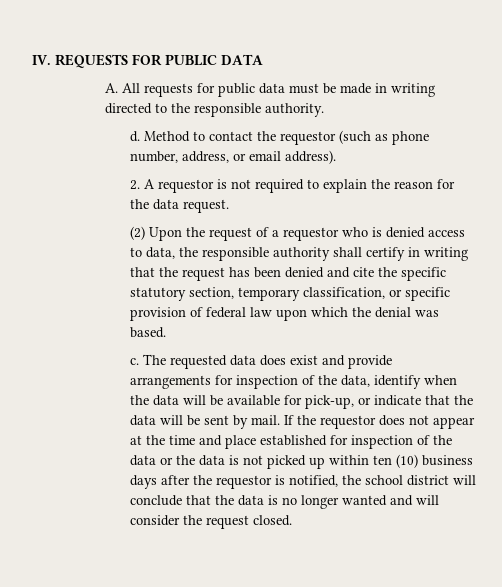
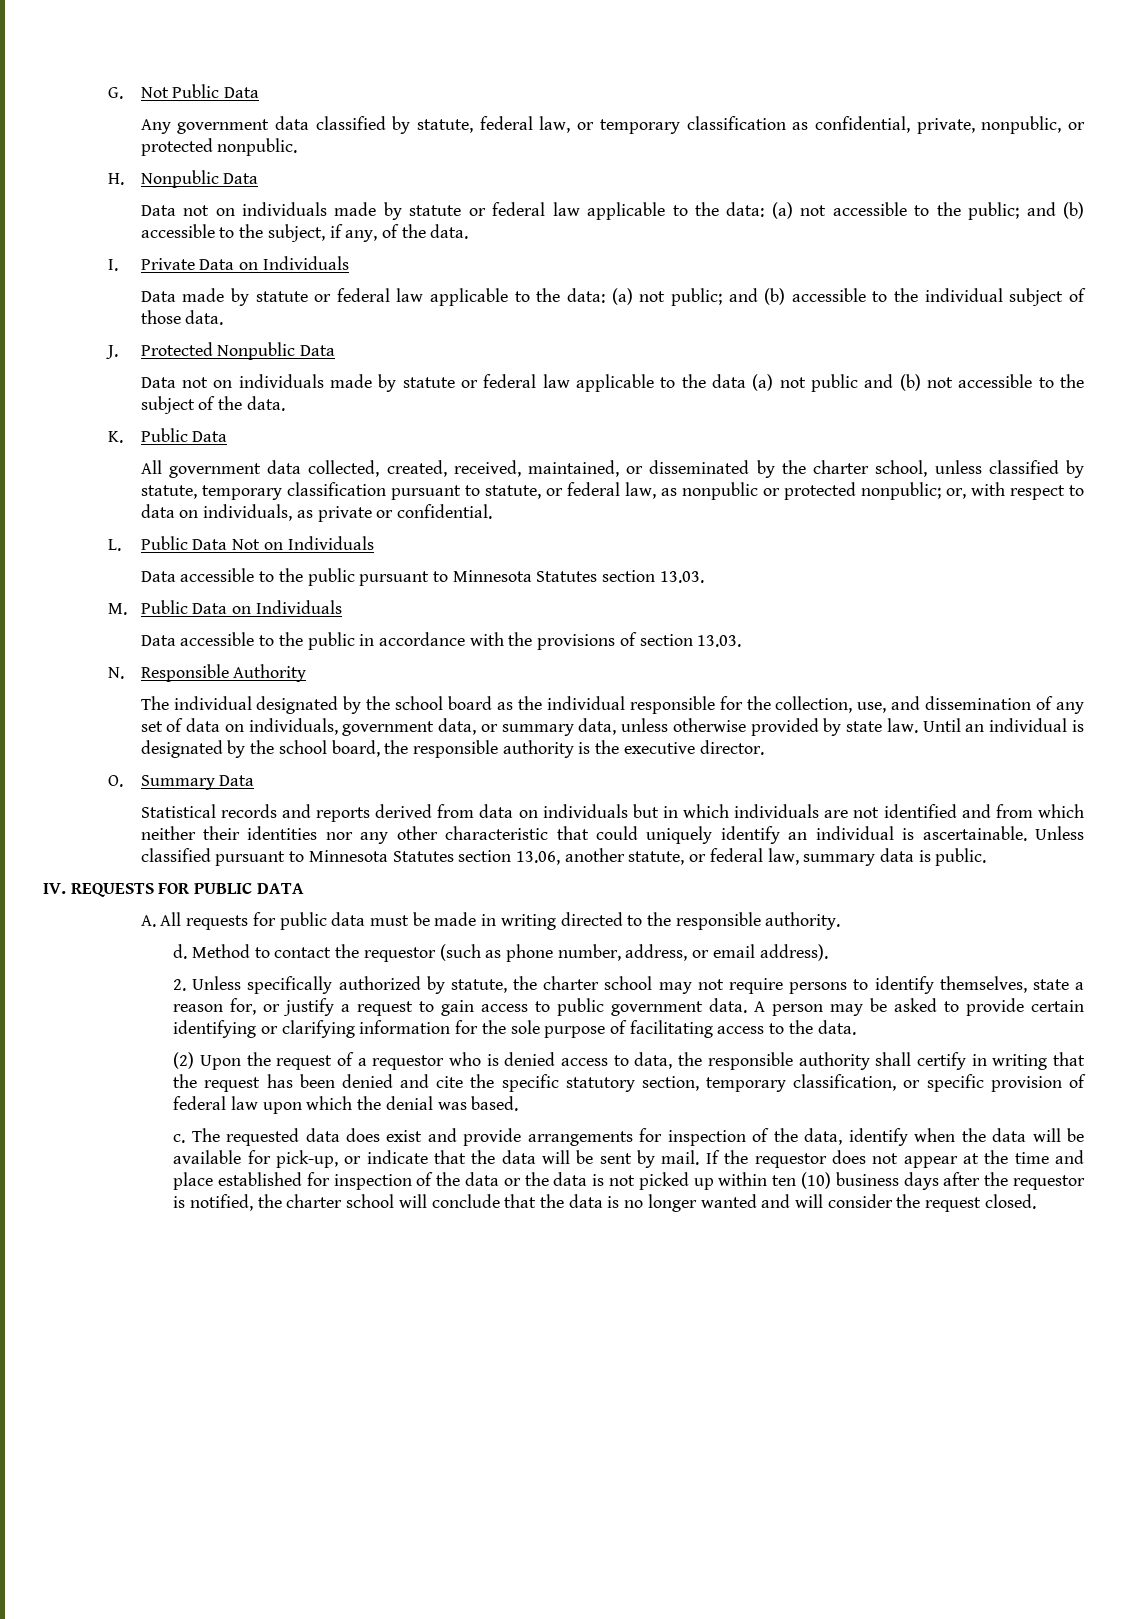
(32, 60) none -> [108,84,260,99] [140,116,1085,134] [140,138,298,156] [108,170,259,188] [140,202,1085,220] [140,224,469,242] [108,256,349,271] [140,288,1087,306] [140,310,224,325] [106,342,336,360] [140,374,1085,392] [140,396,285,414] [108,428,228,443] [140,460,1084,478] [140,482,1084,500] [140,504,492,522] [108,536,374,551] [140,568,704,586] [108,600,342,615] [140,632,742,650] [108,664,307,682] [140,696,1085,714] [140,718,1085,736] [140,740,764,758] [108,775,255,790] [140,804,1084,822] [140,826,1084,844] [140,848,987,866] G. Not Public Data // Any government data classified by statute, federal law, or temporary classification as confidential, private, nonpublic, or protected nonpublic. // H. Nonpublic Data // Data not on individuals made by statute or federal law applicable to the data: (a) not accessible to the public; and (b) accessible to the subject, if any, of the data. // I. Private Data on Individuals // Data made by statute or federal law applicable to the data: (a) not public; and (b) accessible to the individual subject of those data. // J. Protected Nonpublic Data // Data not on individuals made by statute or federal law applicable to the data (a) not public and (b) not accessible to the subject of the data. // K. Public Data // All government data collected, created, received, maintained, or disseminated by the charter school, unless classified by statute, temporary classification pursuant to statute, or federal law, as nonpublic or protected nonpublic; or, with respect to data on individuals, as private or confidential. // L. Public Data Not on Individuals // Data accessible to the public pursuant to Minnesota Statutes section 13.03. // M. Public Data on Individuals // Data accessible to the public in accordance with the provisions of section 13.03. // N. Responsible Authority // The individual designated by the school board as the individual responsible for the collection, use, and dissemination of any set of data on individuals, government data, or summary data, unless otherwise provided by state law. Until an individual is designated by the school board, the responsible authority is the executive director. // O. Summary Data // Statistical records and reports derived from data on individuals but in which individuals are not identified and from which neither their identities nor any other characteristic that could uniquely identify an individual is ascertainable. Unless classified pursuant to Minnesota Statutes section 13.06, another statute, or federal law, summary data is public. //
[143,179,455,193] [129,199,229,213] A requestor is not required to explain the reason for the data request. -> [192,976,1084,994] [173,998,1084,1016] [173,1020,856,1038] Unless specifically authorized by statute, the charter school may not require persons to identify themselves, state a reason for, or justify a request to gain access to public government data. A person may be asked to provide certain identifying or clarifying information for the sole purpose of facilitating access to the data.
[364,475,449,486] school district -> [286,1194,395,1208] charter school

